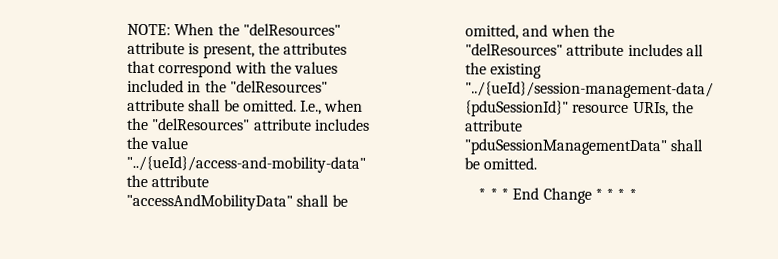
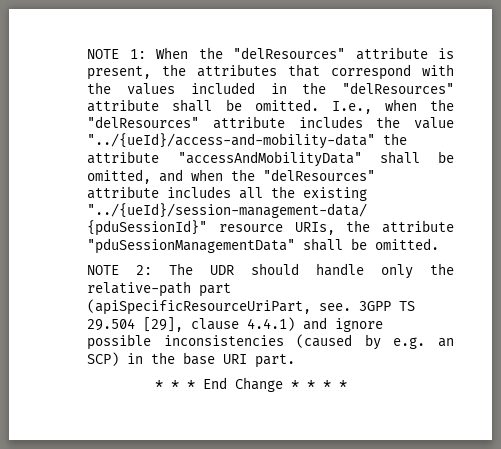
[126,23,171,36] NOTE: -> [87,49,146,59] NOTE 1:
(538, 163) none -> [87,263,454,279] [87,281,232,297] [87,299,416,315] [87,317,384,332] [87,334,454,350] [87,352,296,368] // NOTE 2: The UDR should handle only the relative-path part (apiSpecificResourceUriPart, see. 3GPP TS 29.504 [29], clause 4.4.1) and ignore possible inconsistencies (caused by e.g. an SCP) in the base URI part.

